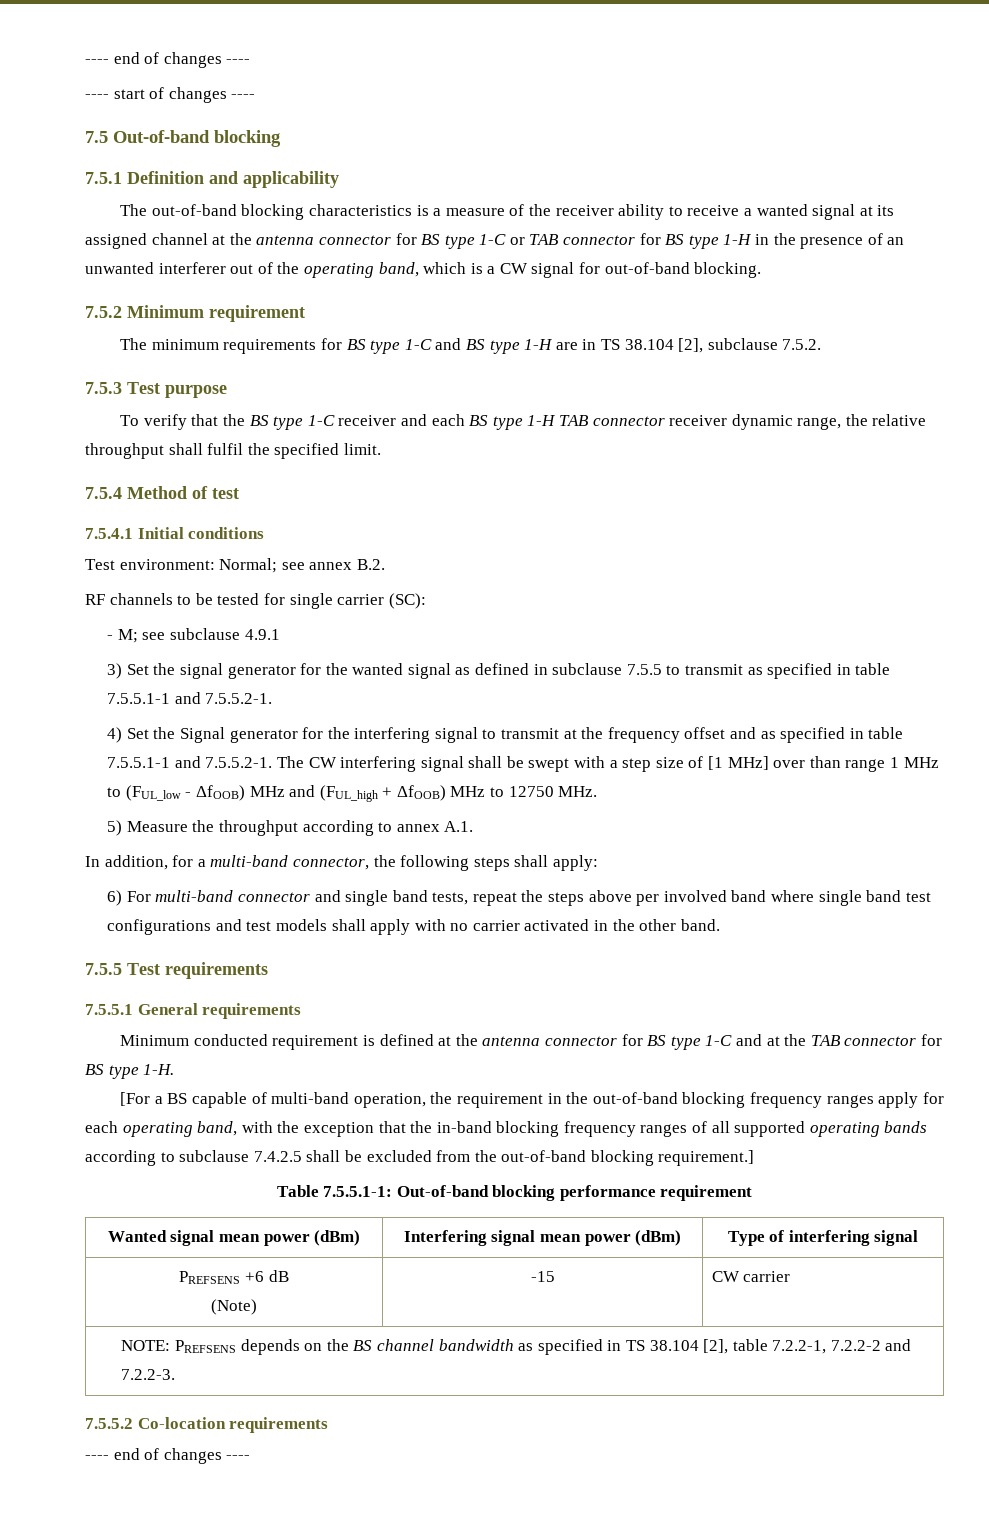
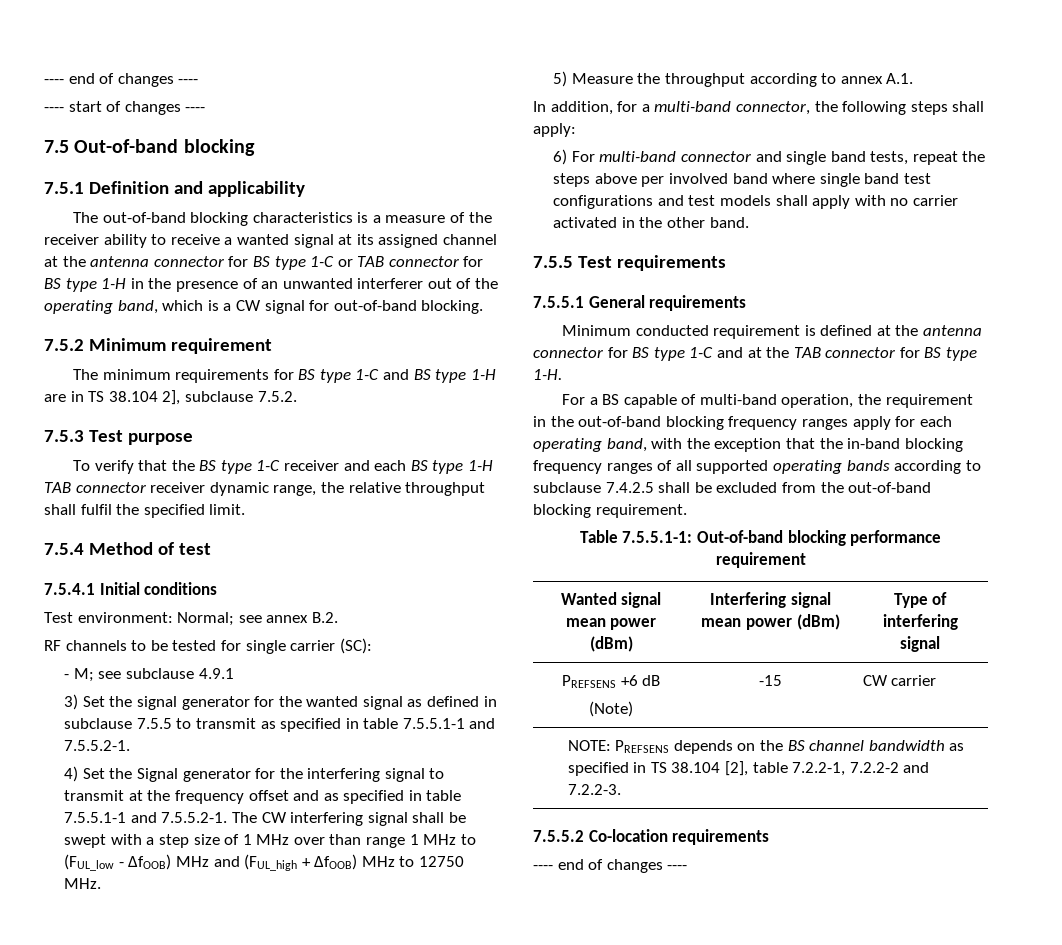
[678,338,704,353] [2], -> [162,390,181,405] 2],
[708,756,769,770] [1 MHz] -> [242,834,290,845] 1 MHz
[120,1092,151,1106] [For -> [561,394,585,405] For
[658,1150,755,1166] requirement.] -> [595,504,687,518] requirement.

